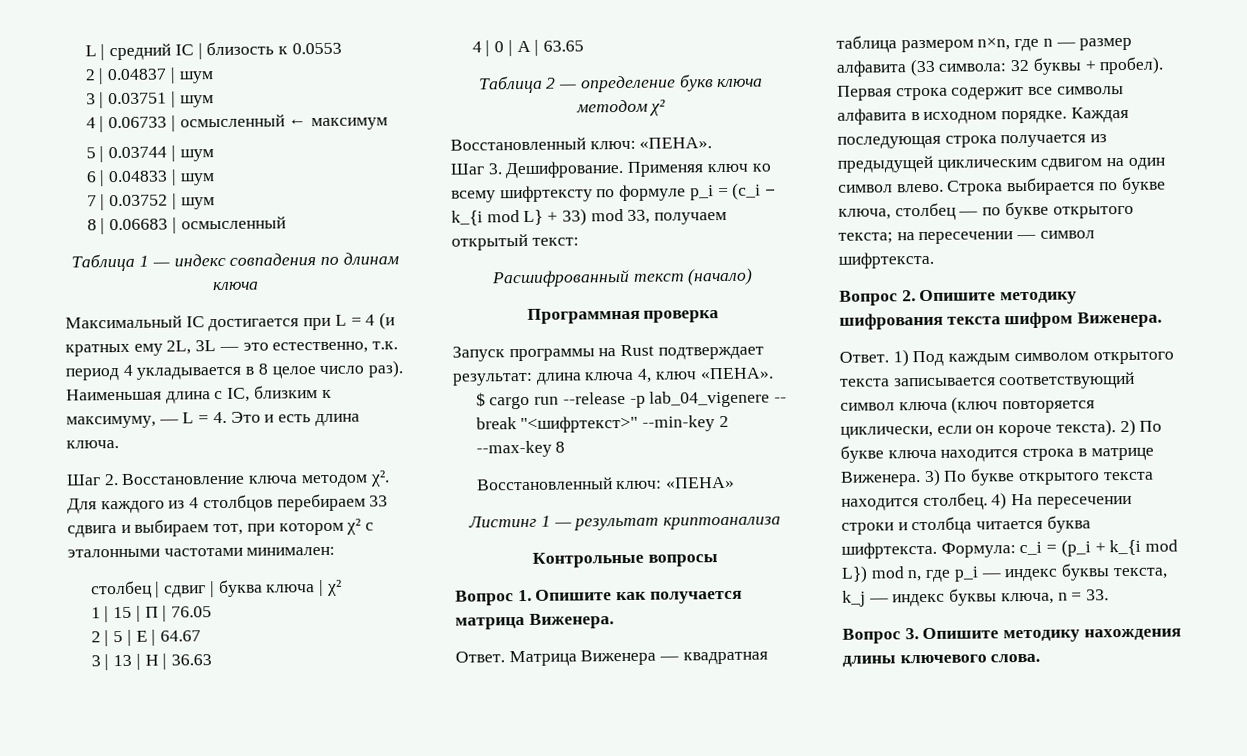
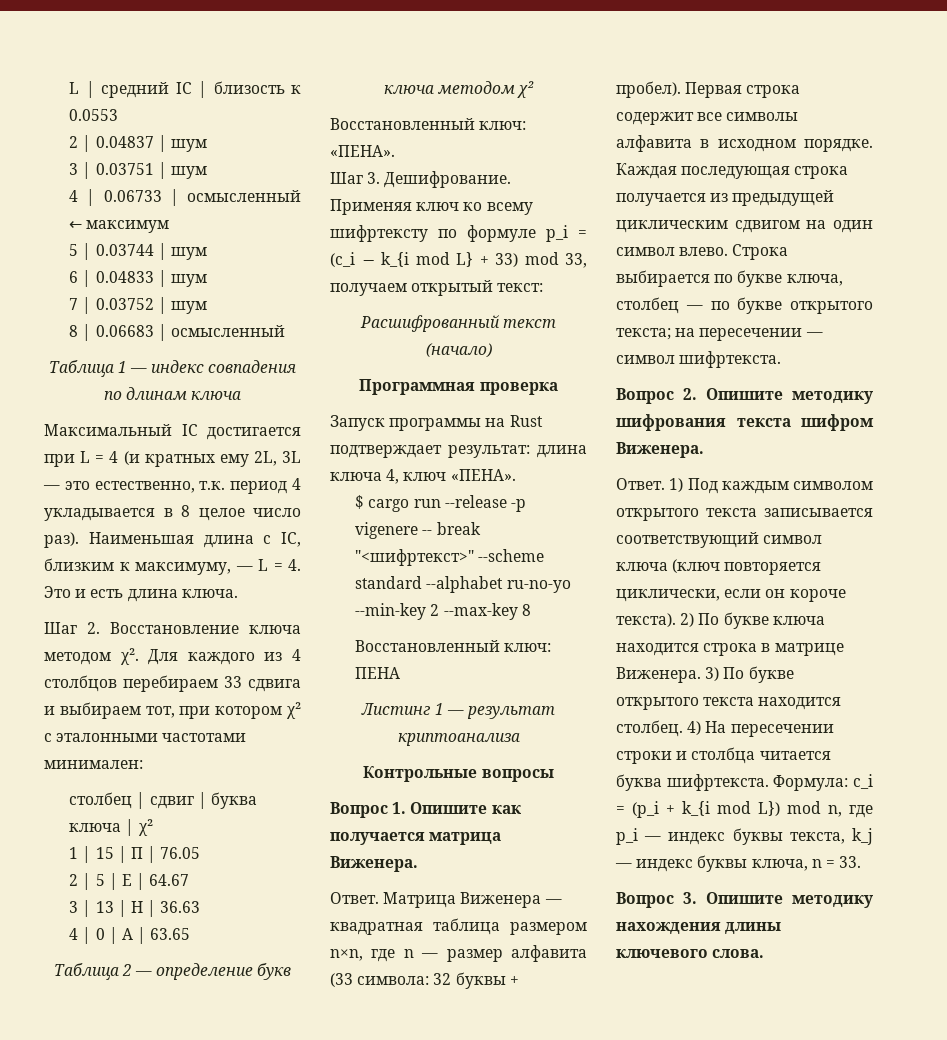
[649,390,771,408] lab_04_vigenere -> [355,522,419,539] vigenere
(639, 424) none -> [478,549,545,562] [355,576,571,593] --scheme standard --alphabet ru-no-yo
[665,476,736,489] «ПЕНА» -> [355,667,401,679] ПЕНА

